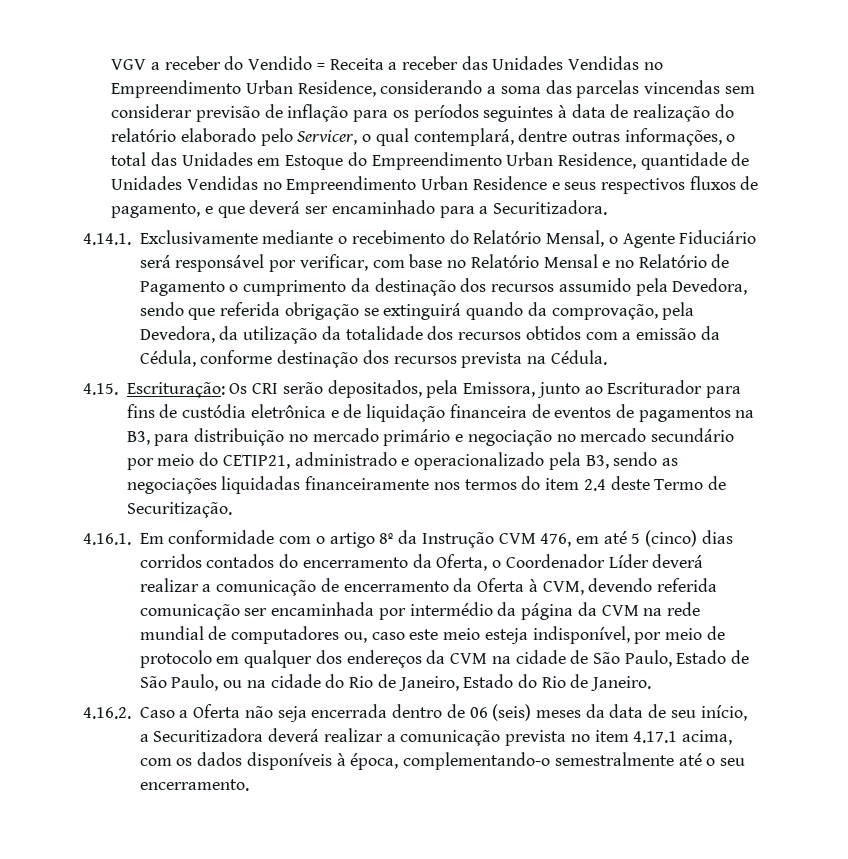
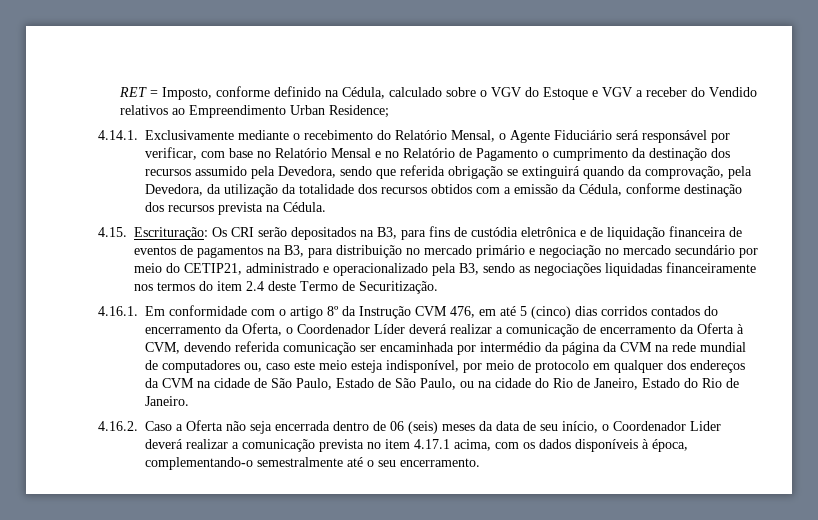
(111, 64) none -> [119,86,599,100] RET = Imposto, conforme definido na Cédula, calculado sobre o VGV do Estoque e
[316,56,663,70] [111,80,755,98] [111,104,734,122] [111,128,736,146] [111,152,750,170] [111,176,759,194] [111,200,607,218] = Receita a receber das Unidades Vendidas no Empreendimento Urban Residence, considerando a soma das parcelas vincendas sem considerar previsão de inflação para os períodos seguintes à data de realização do relatório elaborado pelo Servicer, o qual contemplará, dentre outras informações, o total das Unidades em Estoque do Empreendimento Urban Residence, quantidade de Unidades Vendidas no Empreendimento Urban Residence e seus respectivos fluxos de pagamento, e que deverá ser encaminhado para a Securitizadora. -> [120,105,390,118] relativos ao Empreendimento Urban Residence;
[327,380,703,398] depositados, pela Emissora, junto ao Escriturador -> [291,227,397,240] depositados na B3,
[139,728,264,742] a Securitizadora -> [602,421,721,431] o Coordenador Lider

